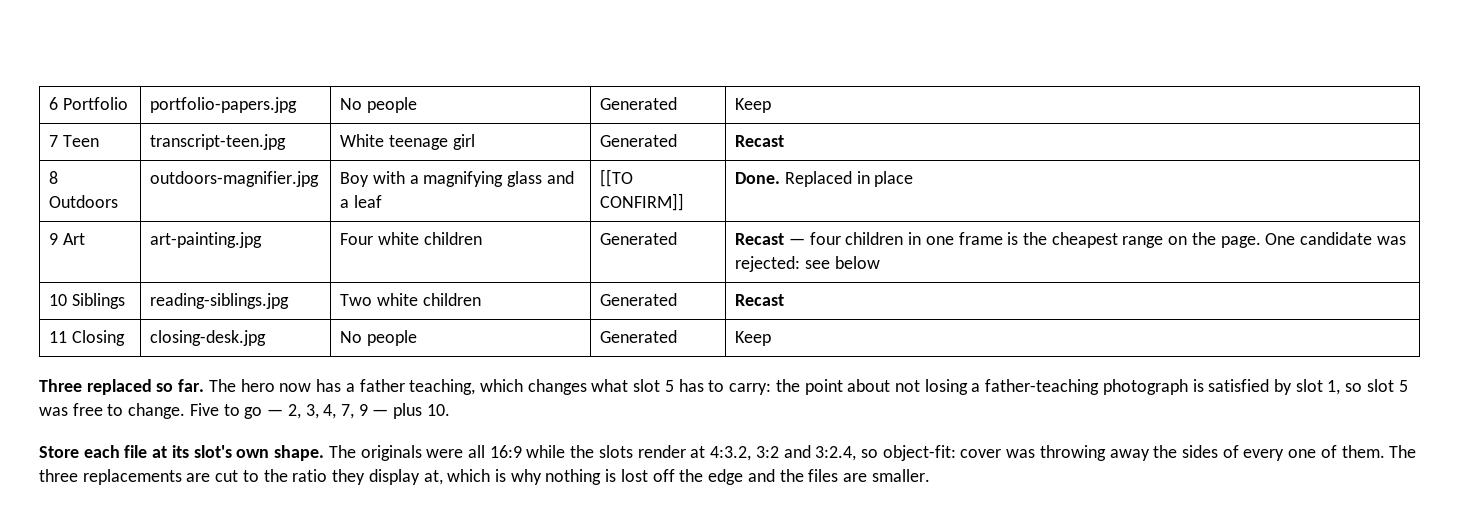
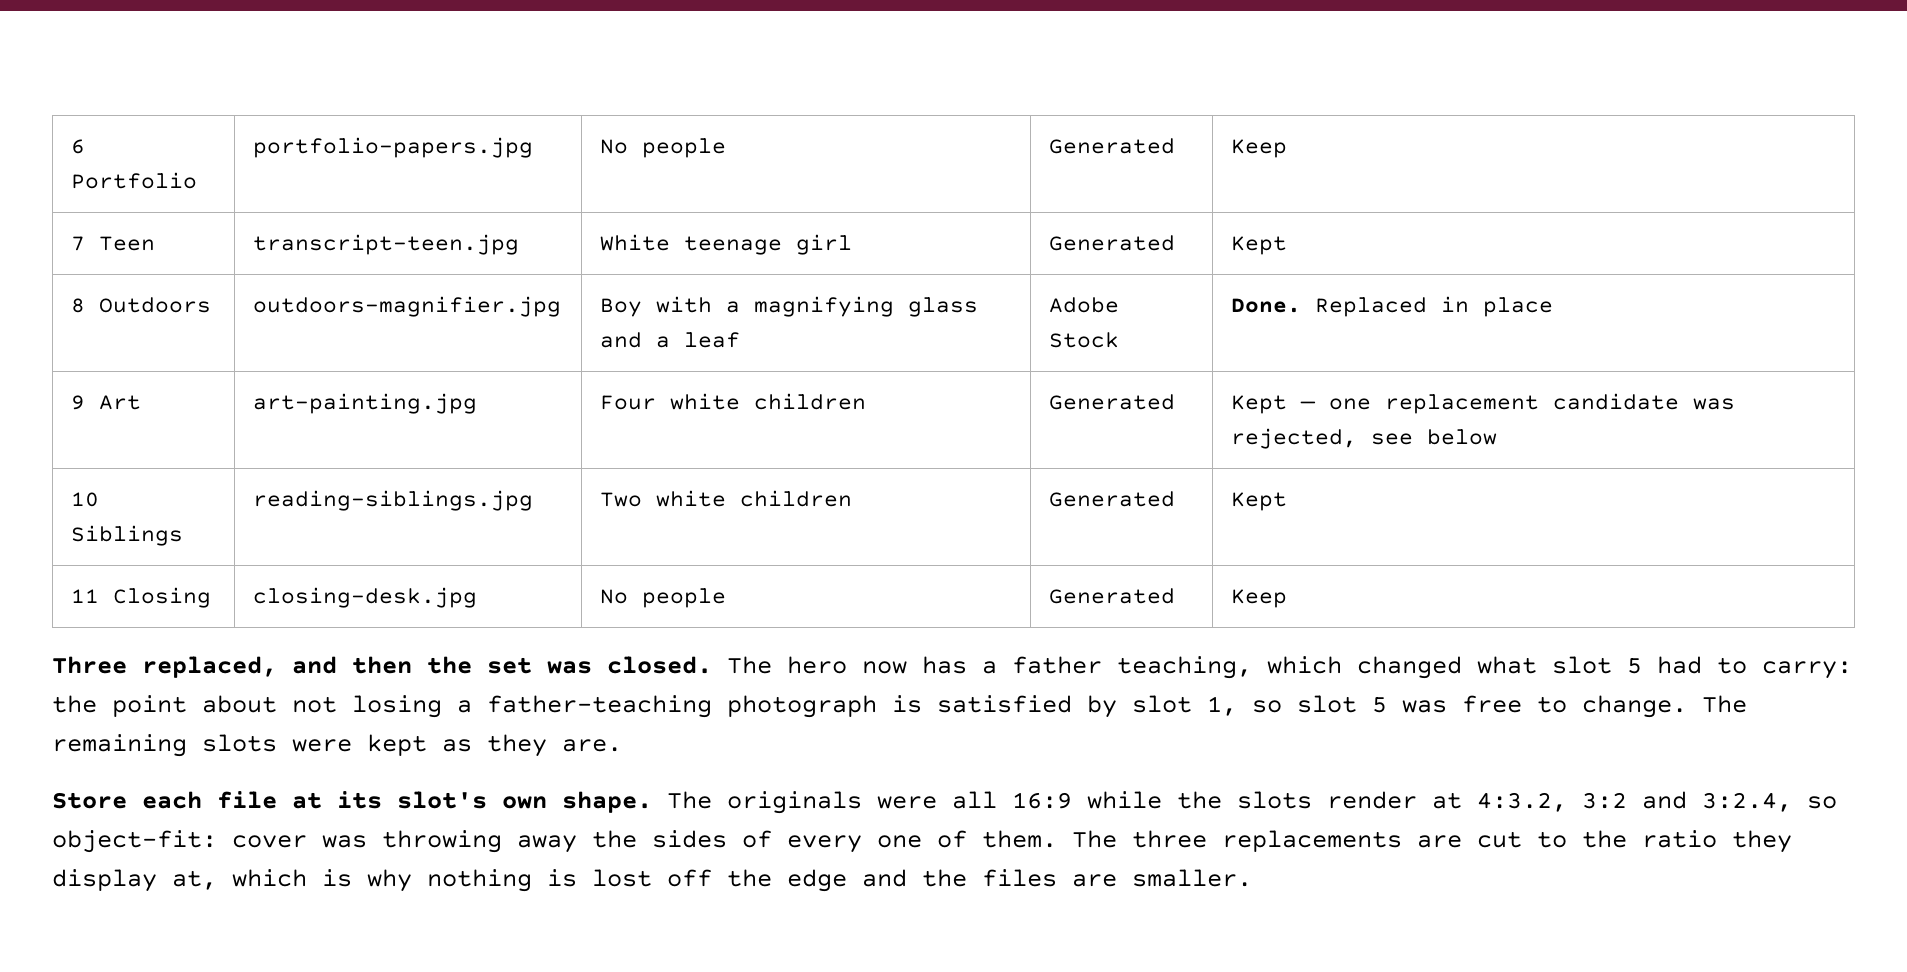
[735,135,785,147] Recast -> [1231,236,1288,255] Kept
[600,169,634,187] [600,193,685,211] [[TO CONFIRM]] -> [1049,297,1120,313] [1049,332,1120,348] Adobe Stock
[735,232,1296,248] Recast — four children in one frame is the cheapest range on the page. One -> [1231,394,1540,414] Kept — one replacement
[735,256,801,272] rejected: -> [1231,428,1358,449] rejected,
[735,294,785,306] Recast -> [1231,492,1288,511] Kept
[86,379,205,395] replaced so far. -> [142,656,712,678] replaced, and then the set was closed.
[527,379,587,395] changes -> [1357,656,1462,679] changed
[678,379,704,392] has -> [1657,656,1702,674] had
[189,403,450,419] Five to go — 2, 3, 4, 7, 9 — plus 10. -> [1702,695,1747,713] [52,734,622,757] The remaining slots were kept as they are.

